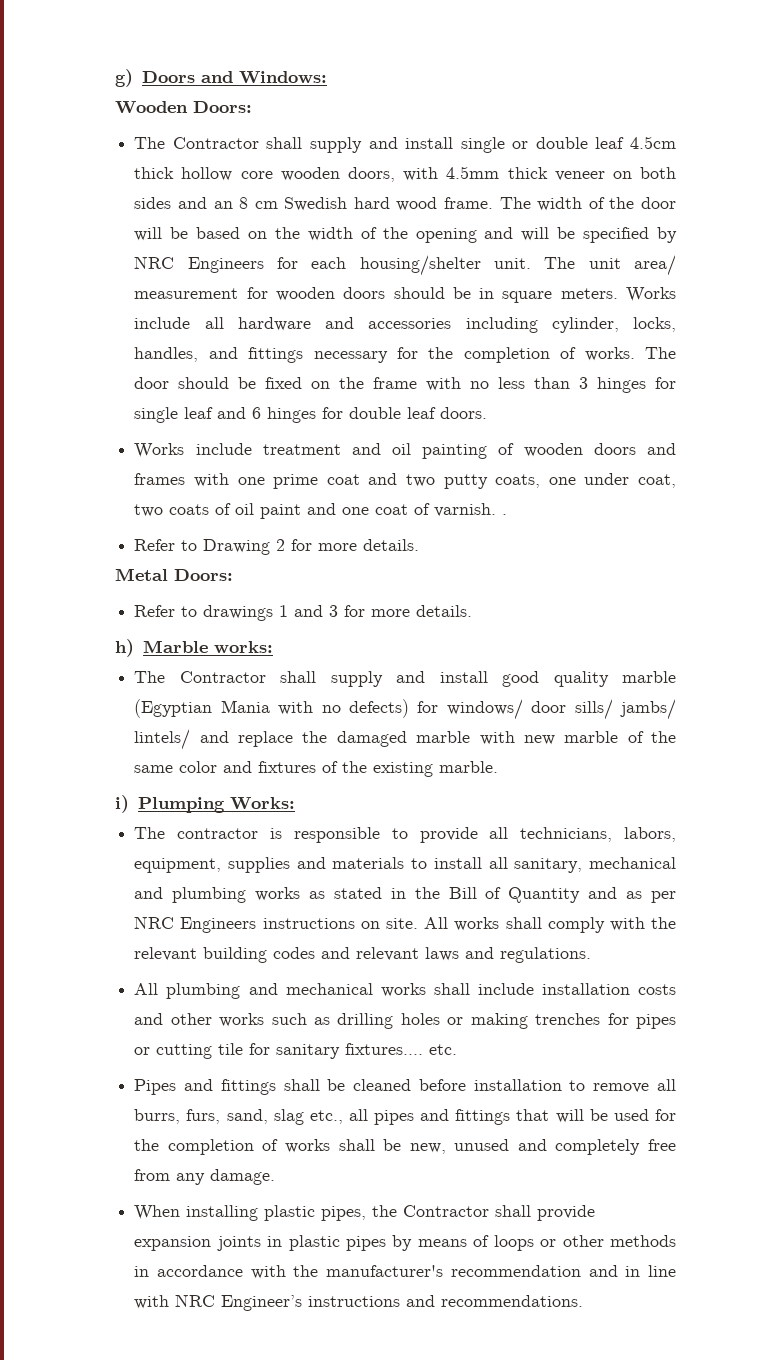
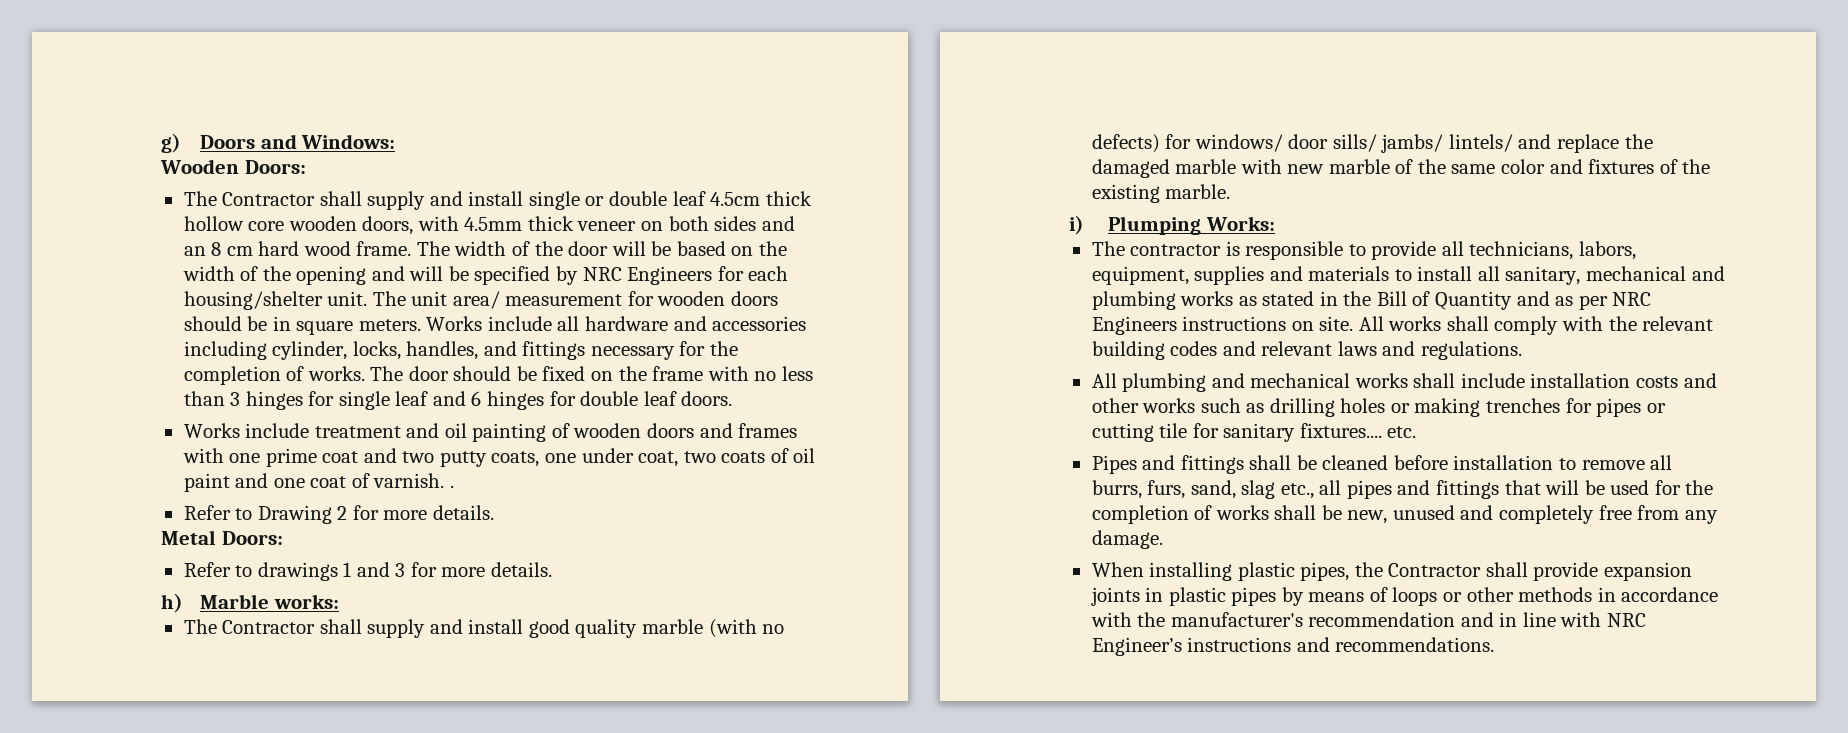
[284,197,348,211] Swedish -> (253, 251) none
[134,699,314,718] (Egyptian Mania with -> [708,619,757,638] (with

